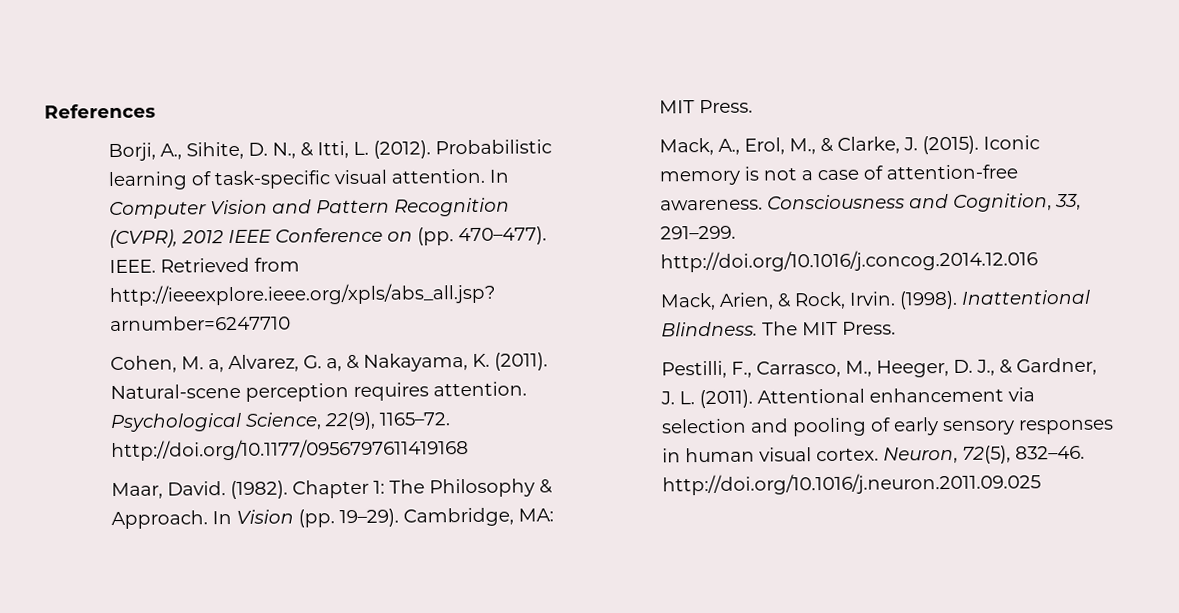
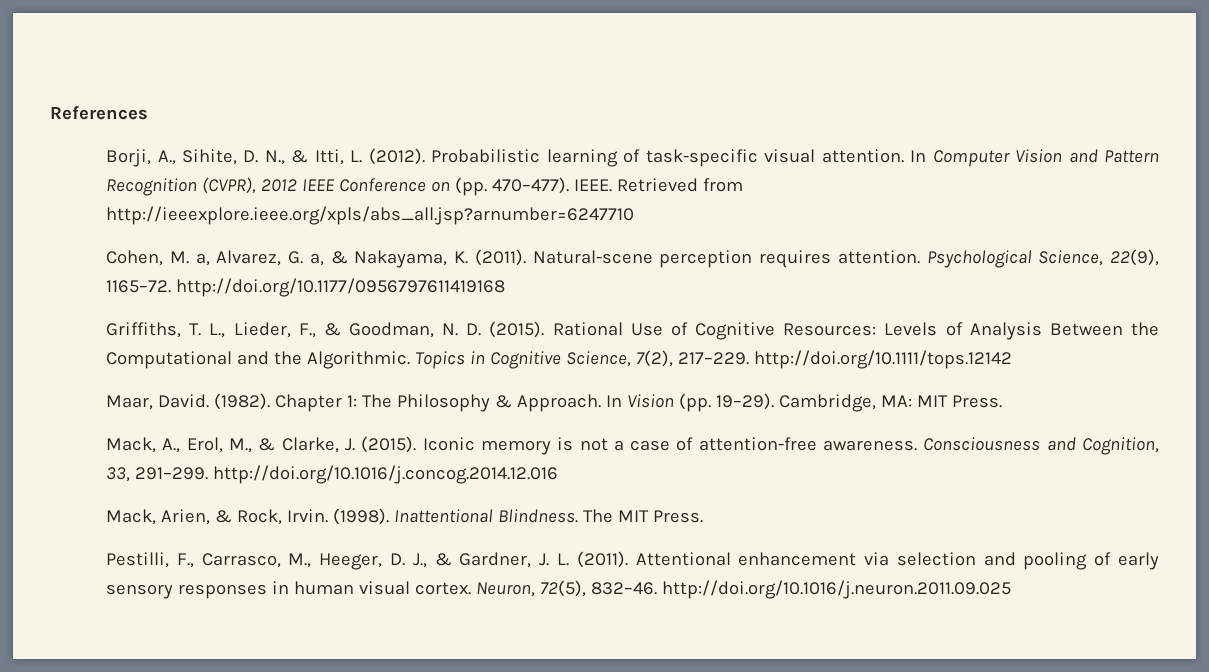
(470, 450) none -> [106,321,1160,340] [106,350,1013,369] // Griffiths, T. L., Lieder, F., & Goodman, N. D. (2015). Rational Use of Cognitive Resources: Levels of Analysis Between the Computational and the Algorithmic. Topics in Cognitive Science, 7(2), 217–229. http://doi.org/10.1111/tops.12142

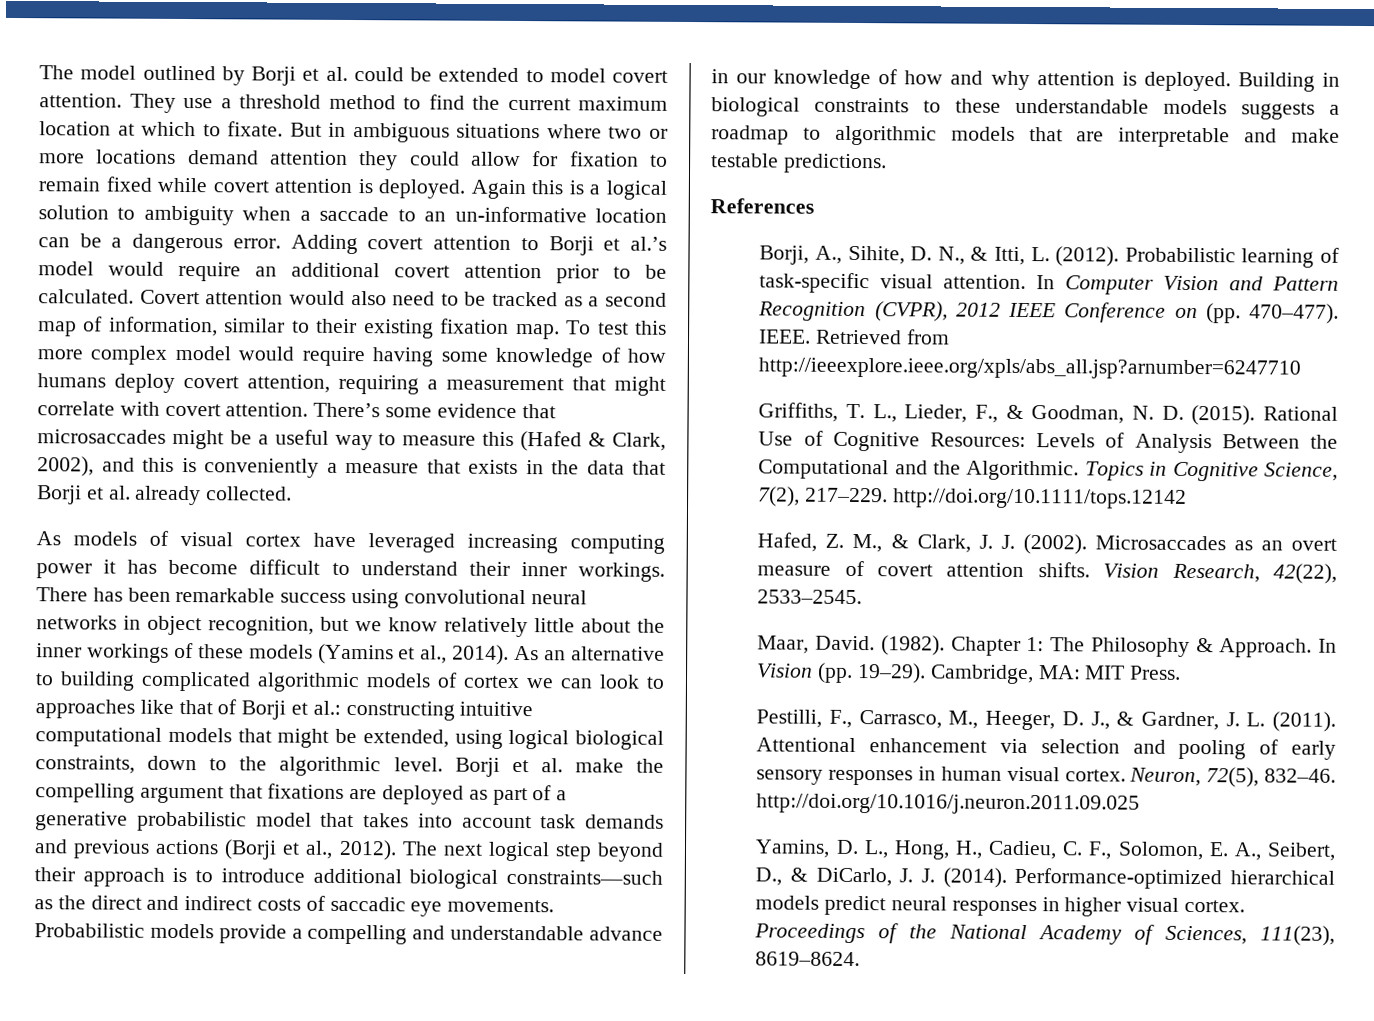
(50, 113) none -> [39,65,668,86] [39,93,668,113] [39,121,668,143] [39,149,668,171] [38,176,667,200] [38,205,668,226] [38,233,668,256] [38,261,667,284] [38,289,667,307] [38,316,667,340] [37,345,667,368] [37,373,666,396] [37,401,556,419] [37,429,666,452] [37,456,666,478] [37,485,293,506] [36,530,665,554] [36,559,665,582] [36,587,587,609] [36,615,665,638] [36,642,666,665] [35,671,665,693] [35,699,534,721] [35,727,664,750] [35,755,665,777] [35,783,568,806] [35,811,664,832] [34,839,664,862] [34,867,663,889] [34,895,555,917] [34,923,663,945] [711,69,1340,92] [711,97,1340,120] [711,125,1340,148] [711,153,887,174] The model outlined by Borji et al. could be extended to model covert attention. They use a threshold method to find the current maximum location at which to fixate. But in ambiguous situations where two or more locations demand attention they could allow for fixation to remain fixed while covert attention is deployed. Again this is a logical solution to ambiguity when a saccade to an un-informative location can be a dangerous error. Adding covert attention to Borji et al.’s model would require an additional covert attention prior to be calculated. Covert attention would also need to be tracked as a second map of information, similar to their existing fixation map. To test this more complex model would require having some knowledge of how humans deploy covert attention, requiring a measurement that might correlate with covert attention. There’s some evidence that microsaccades might be a useful way to measure this (Hafed & Clark, 2002), and this is conveniently a measure that exists in the data that Borji et al. already collected. // As models of visual cortex have leveraged increasing computing power it has become difficult to understand their inner workings. There has been remarkable success using convolutional neural networks in object recognition, but we know relatively little about the inner workings of these models (Yamins et al., 2014). As an alternative to building complicated algorithmic models of cortex we can look to approaches like that of Borji et al.: constructing intuitive computational models that might be extended, using logical biological constraints, down to the algorithmic level. Borji et al. make the compelling argument that fixations are deployed as part of a generative probabilistic model that takes into account task demands and previous actions (Borji et al., 2012). The next logical step beyond their approach is to introduce additional biological constraints—such as the direct and indirect costs of saccadic eye movements. Probabilistic models provide a compelling and understandable advance in our knowledge of how and why attention is deployed. Building in biological constraints to these understandable models suggests a roadmap to algorithmic models that are interpretable and make testable predictions. //
[106,249,1159,268] [106,278,506,297] // Cohen, M. a, Alvarez, G. a, & Nakayama, K. (2011). Natural-scene perception requires attention. Psychological Science, 22(9), 1165–72. http://doi.org/10.1177/0956797611419168 -> (1302, 368) none
(1013, 359) none -> [757,532,1337,555] [757,560,1337,584] [757,589,863,605] // Hafed, Z. M., & Clark, J. J. (2002). Microsaccades as an overt measure of covert attention shifts. Vision Research, 42(22), 2533–2545.
[106,436,1160,455] [106,465,559,484] [106,508,704,525] // Mack, A., Erol, M., & Clarke, J. (2015). Iconic memory is not a case of attention-free awareness. Consciousness and Cognition, 33, 291–299. http://doi.org/10.1016/j.concog.2014.12.016 // Mack, Arien, & Rock, Irvin. (1998). Inattentional Blindness. The MIT Press. -> (1182, 672) none
(1012, 589) none -> [755,839,1336,861] [755,867,1335,890] [755,895,1245,917] [754,923,1335,946] [755,951,861,967] // Yamins, D. L., Hong, H., Cadieu, C. F., Solomon, E. A., Seibert, D., & DiCarlo, J. J. (2014). Performance-optimized hierarchical models predict neural responses in higher visual cortex. Proceedings of the National Academy of Sciences, 111(23), 8619–8624.

